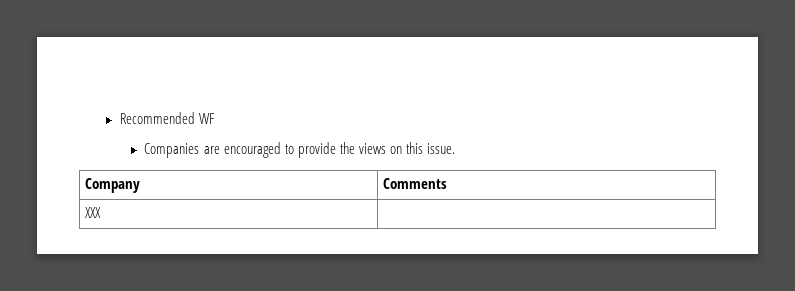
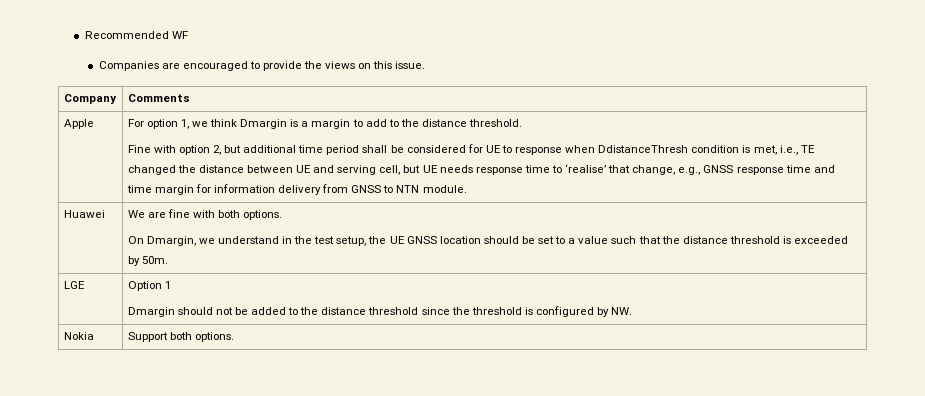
[85,207,102,218] XXX | -> [63,119,94,129] [127,119,523,129] [127,144,815,155] [127,164,835,175] [126,184,467,195] [63,210,105,218] [127,209,283,220] [127,236,849,246] [127,256,168,266] [63,281,85,289] [127,281,171,291] [127,306,633,317] [63,332,94,340] [127,332,234,342] Apple | For option 1, we think Dmargin is a margin to add to the distance threshold. // Fine with option 2, but additional time period shall be considered for UE to response when DdistanceThresh condition is met, i.e., TE changed the distance between UE and serving cell, but UE needs response time to ‘realise’ that change, e.g., GNSS response time and time margin for information delivery from GNSS to NTN module. // Huawei | We are fine with both options. // On Dmargin, we understand in the test setup, the UE GNSS location should be set to a value such that the distance threshold is exceeded by 50m. // LGE | Option 1 // Dmargin should not be added to the distance threshold since the threshold is configured by NW. // Nokia | Support both options.

